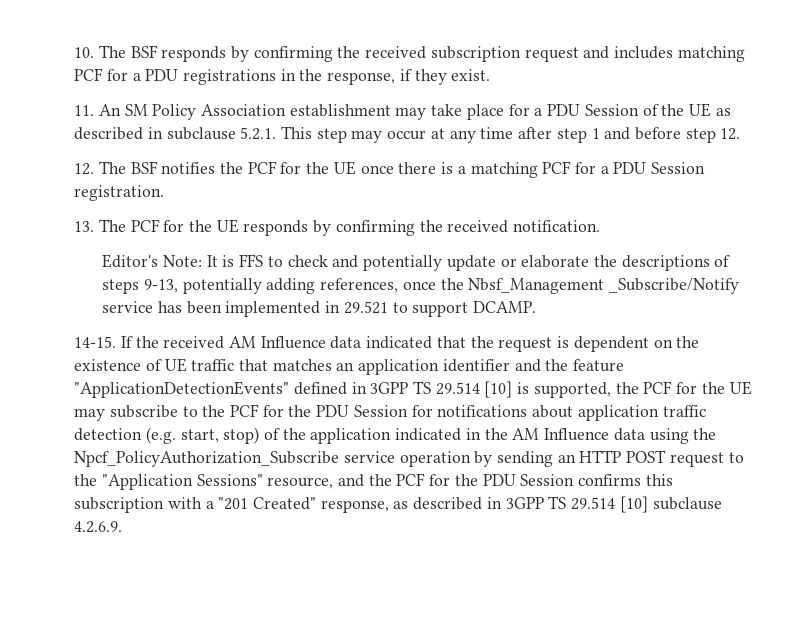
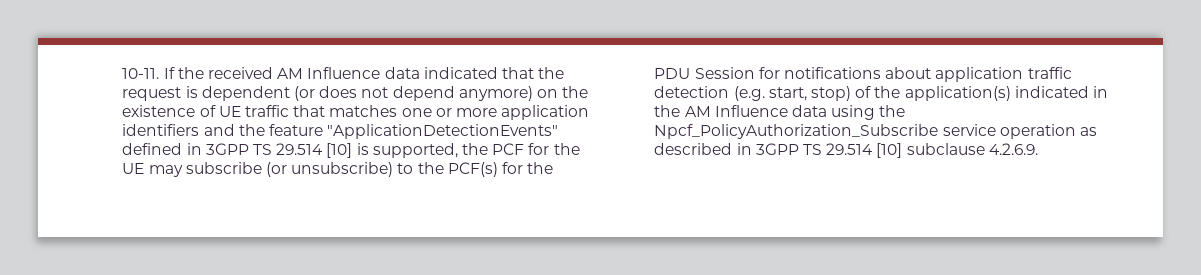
[74,45,745,62] [74,68,491,85] [74,103,731,120] [74,126,741,143] [74,161,706,178] [74,185,165,201] [74,219,601,236] [102,254,731,271] [102,278,740,294] [102,301,537,317] [74,336,117,348] 10. The BSF responds by confirming the received subscription request and includes matching PCF for a PDU registrations in the response, if they exist. // 11. An SM Policy Association establishment may take place for a PDU Session of the UE as described in subclause 5.2.1. This step may occur at any time after step 1 and before step 12. // 12. The BSF notifies the PCF for the UE once there is a matching PCF for a PDU Session registration. // 13. The PCF for the UE responds by confirming the received notification. // Editor's Note: It is FFS to check and potentially update or elaborate the descriptions of steps 9-13, potentially adding references, once the Nbsf_Management _Subscribe/Notify service has been implemented in 29.521 to support DCAMP. // 14-15. -> [122,68,160,79] 10-11.
(649, 344) none -> [294,86,533,101] (or does not depend anymore)
[336,359,510,375] an application identifier -> [401,105,590,120] [122,124,200,136] one or more application identifiers
[182,404,260,417] to the PCF -> [266,162,498,177] (or unsubscribe) to the PCF(s)
[310,428,392,444] application -> [904,86,1011,101] application(s)
[474,450,744,467] [74,473,673,490] [74,497,389,513] by sending an HTTP POST request to the "Application Sessions" resource, and the PCF for the PDU Session confirms this subscription with a "201 Created" response, -> (1076, 131) none

